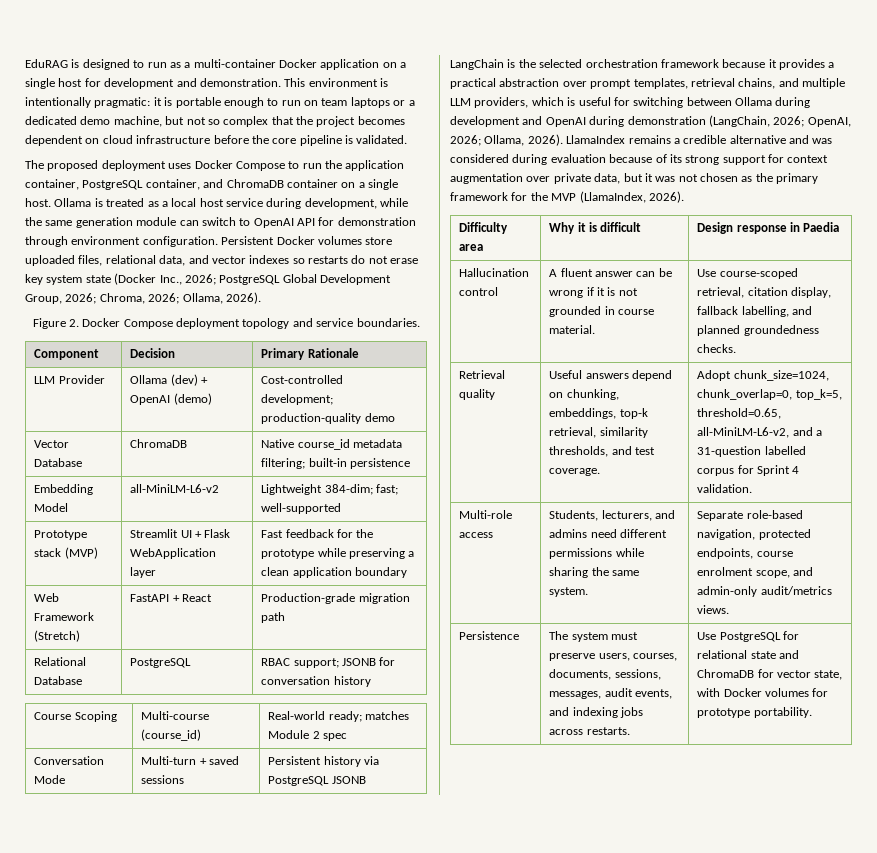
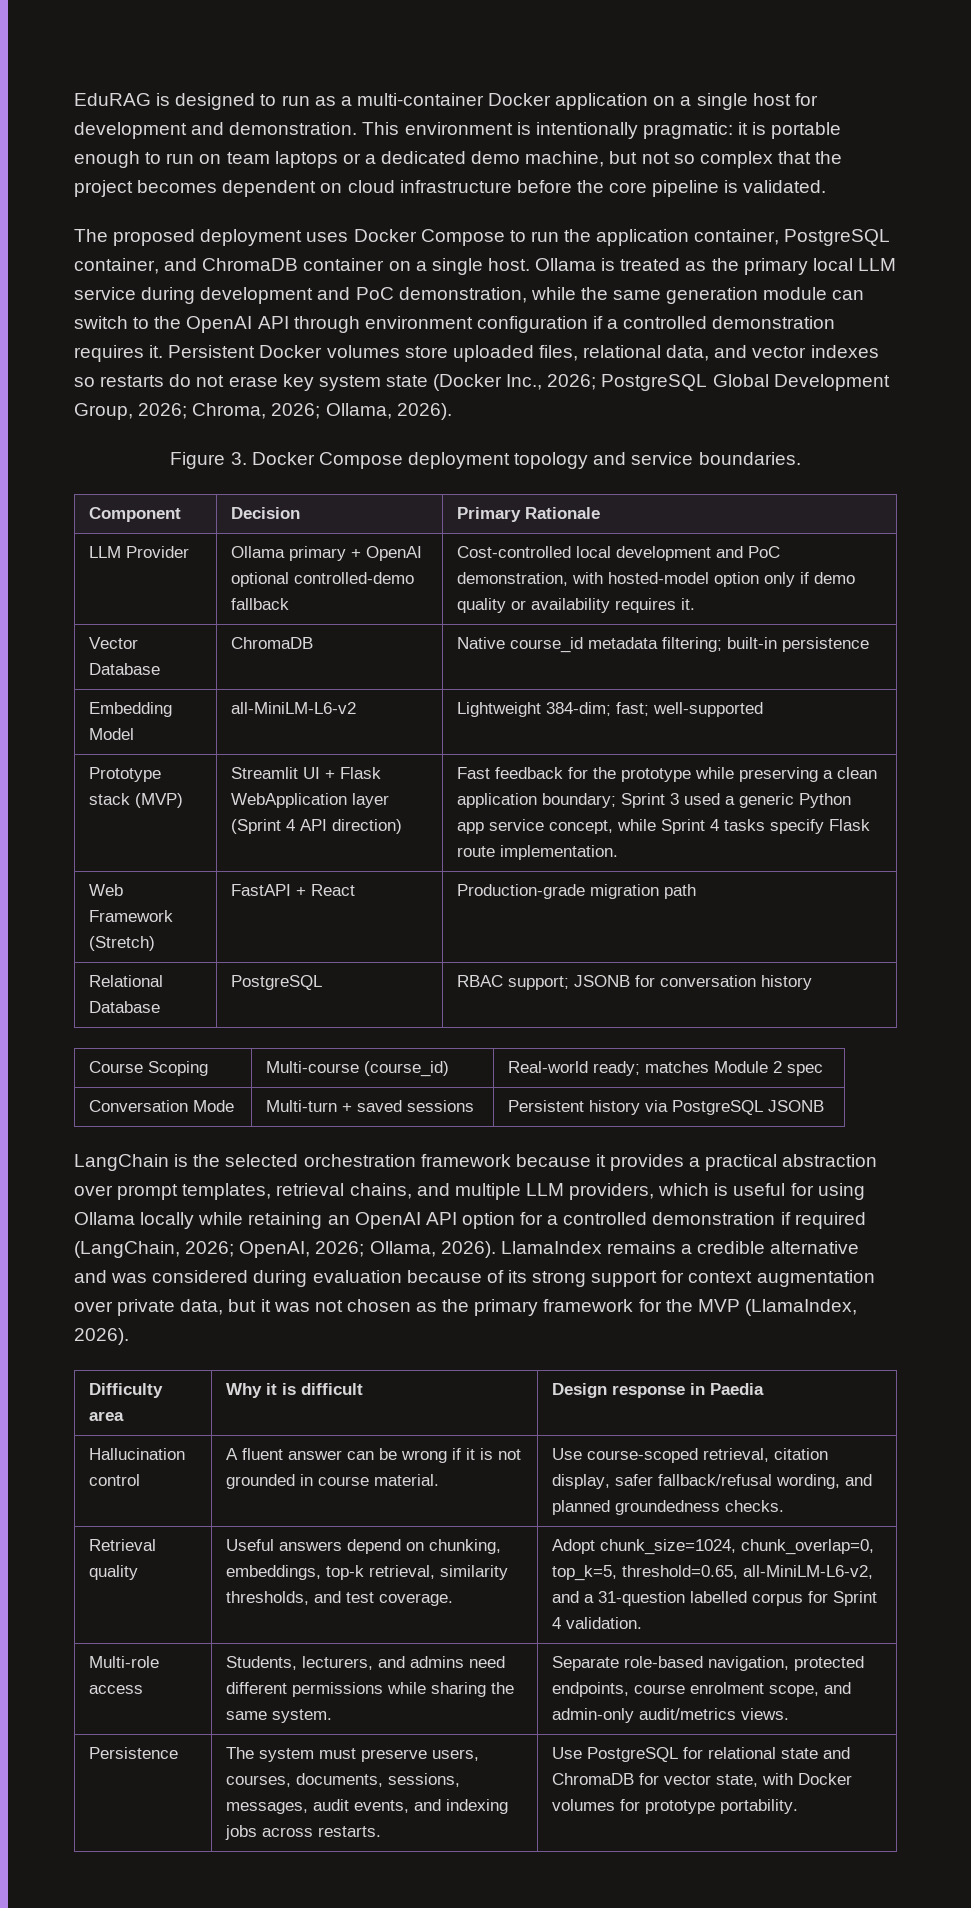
[161,198,377,209] a local host service during development, -> [711,258,896,275] [74,287,527,304] the primary local LLM service during development and PoC demonstration,
[253,217,416,228] [25,236,218,247] OpenAI API for demonstration through environment configuration. -> [154,316,836,333] [74,345,164,362] the OpenAI API through environment configuration if a controlled demonstration requires it.
[68,319,79,327] 2. -> [230,452,247,465] 3.
[170,374,198,386] (dev) -> [289,546,347,561] primary
[173,393,212,405] [261,375,344,384] [261,394,334,405] [261,413,395,424] (demo) | Cost-controlled development; production-quality demo -> [231,572,415,587] [231,598,290,610] [457,546,781,561] [457,572,856,587] [457,598,696,613] optional controlled-demo fallback | Cost-controlled local development and PoC demonstration, with hosted-model option only if demo quality or availability requires it.
(157, 572) none -> [231,819,403,834] (Sprint 4 API direction)
[354,567,407,578] boundary -> [542,793,852,808] [457,819,871,834] [457,845,619,860] boundary; Sprint 3 used a generic Python app service concept, while Sprint 4 tasks specify Flask route implementation.
[633,97,811,108] [450,116,706,127] switching between Ollama during development and OpenAI during demonstration -> [817,1183,865,1200] [74,1212,866,1229] using Ollama locally while retaining an OpenAI API option for a controlled demonstration if required
[697,306,789,317] fallback labelling, -> [615,1474,841,1489] safer fallback/refusal wording,

